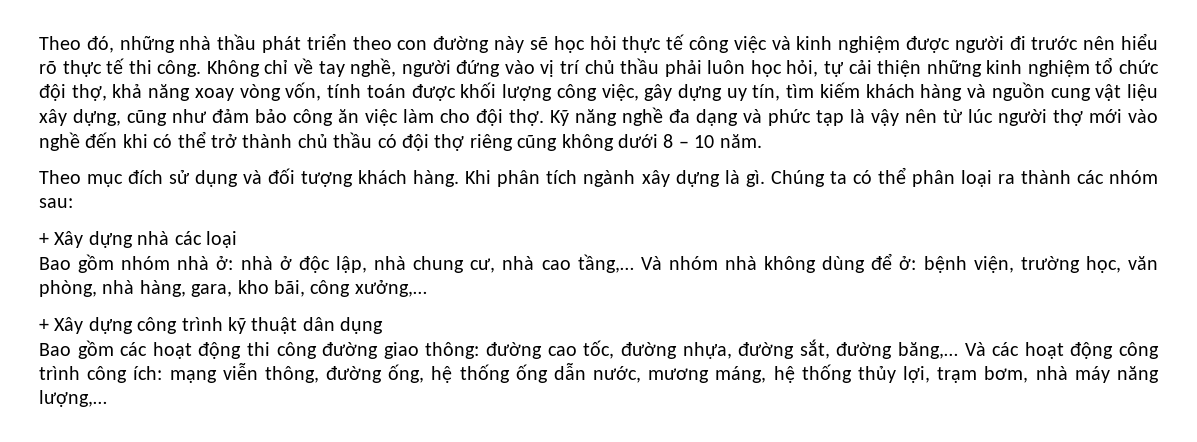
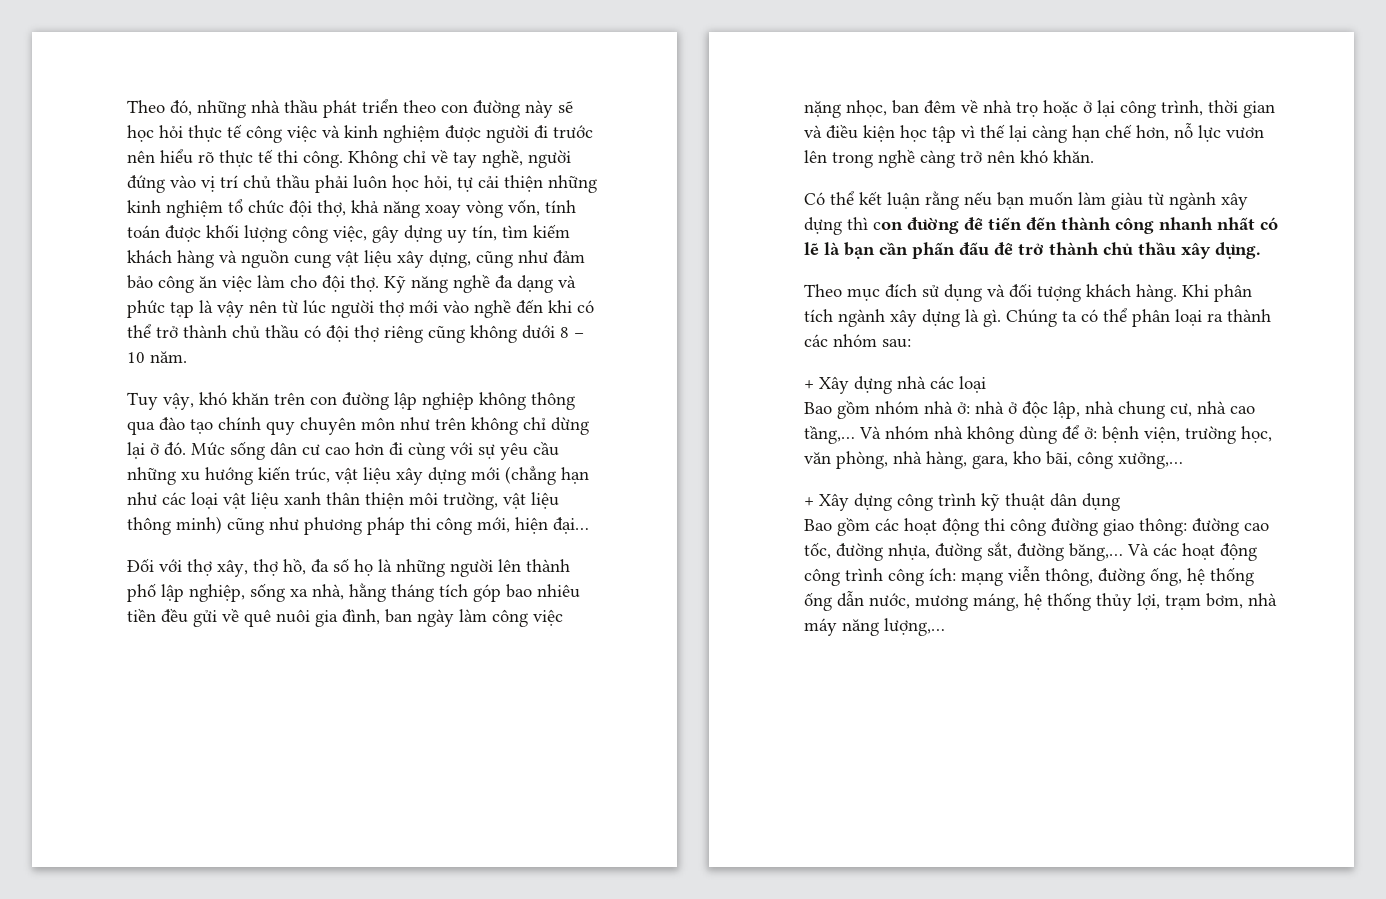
(762, 141) none -> [127,392,575,410] [127,417,589,435] [127,441,559,460] [127,466,589,485] [127,492,559,510] [127,516,589,535] [127,558,570,577] [127,583,580,602] [127,608,563,627] [804,99,1275,118] [804,123,1264,143] [804,149,1094,168] [804,191,1248,210] [804,217,1278,235] [804,242,1261,259] // Tuy vậy, khó khăn trên con đường lập nghiệp không thông qua đào tạo chính quy chuyên môn như trên không chỉ dừng lại ở đó. Mức sống dân cư cao hơn đi cùng với sự yêu cầu những xu hướng kiến trúc, vật liệu xây dựng mới (chẳng hạn như các loại vật liệu xanh thân thiện môi trường, vật liệu thông minh) cũng như phương pháp thi công mới, hiện đại… // Đối với thợ xây, thợ hồ, đa số họ là những người lên thành phố lập nghiệp, sống xa nhà, hằng tháng tích góp bao nhiêu tiền đều gửi về quê nuôi gia đình, ban ngày làm công việc nặng nhọc, ban đêm về nhà trọ hoặc ở lại công trình, thời gian và điều kiện học tập vì thế lại càng hạn chế hơn, nỗ lực vươn lên trong nghề càng trở nên khó khăn. // Có thể kết luận rằng nếu bạn muốn làm giàu từ ngành xây dựng thì con đường để tiến đến thành công nhanh nhất có lẽ là bạn cần phấn đấu để trở thành chủ thầu xây dựng.

